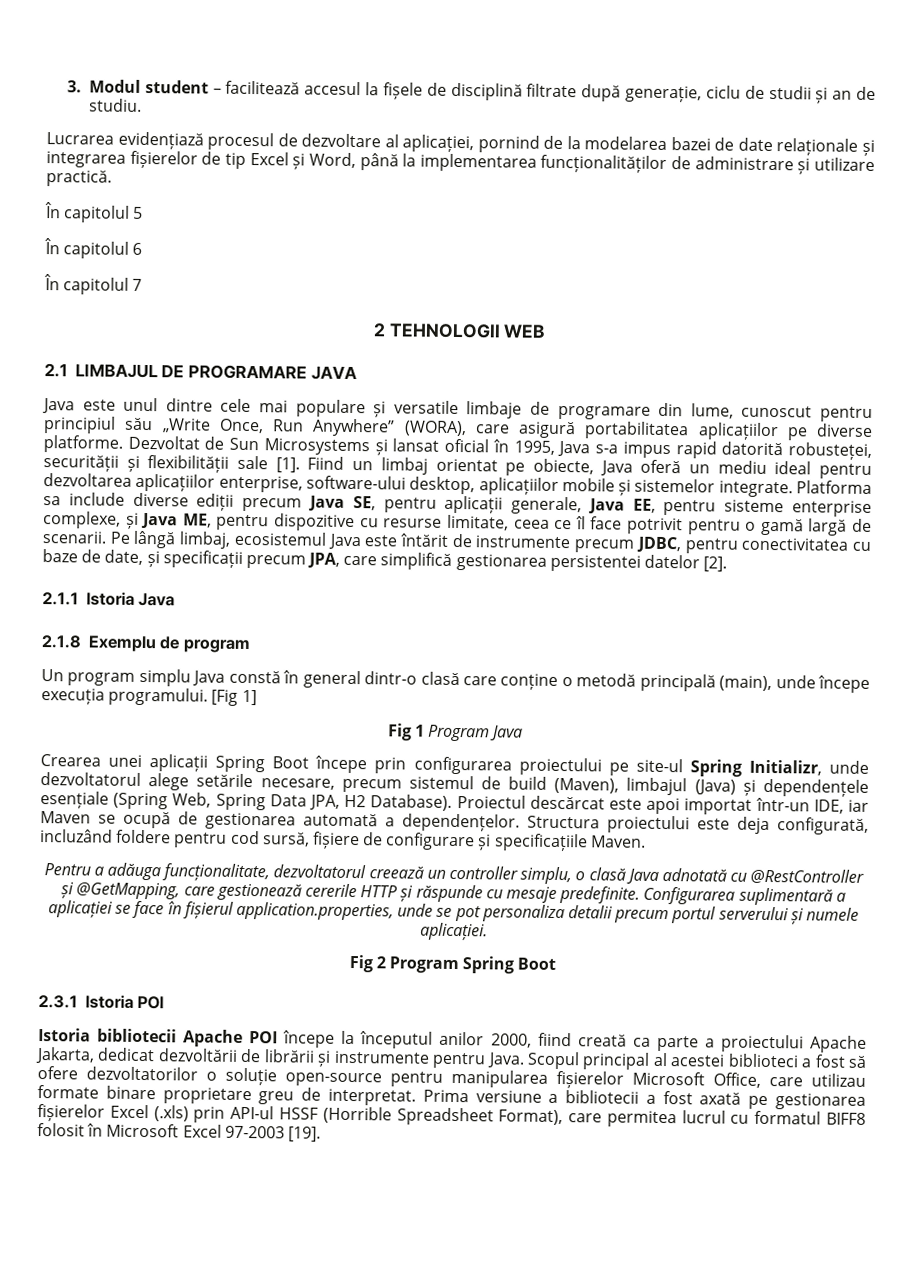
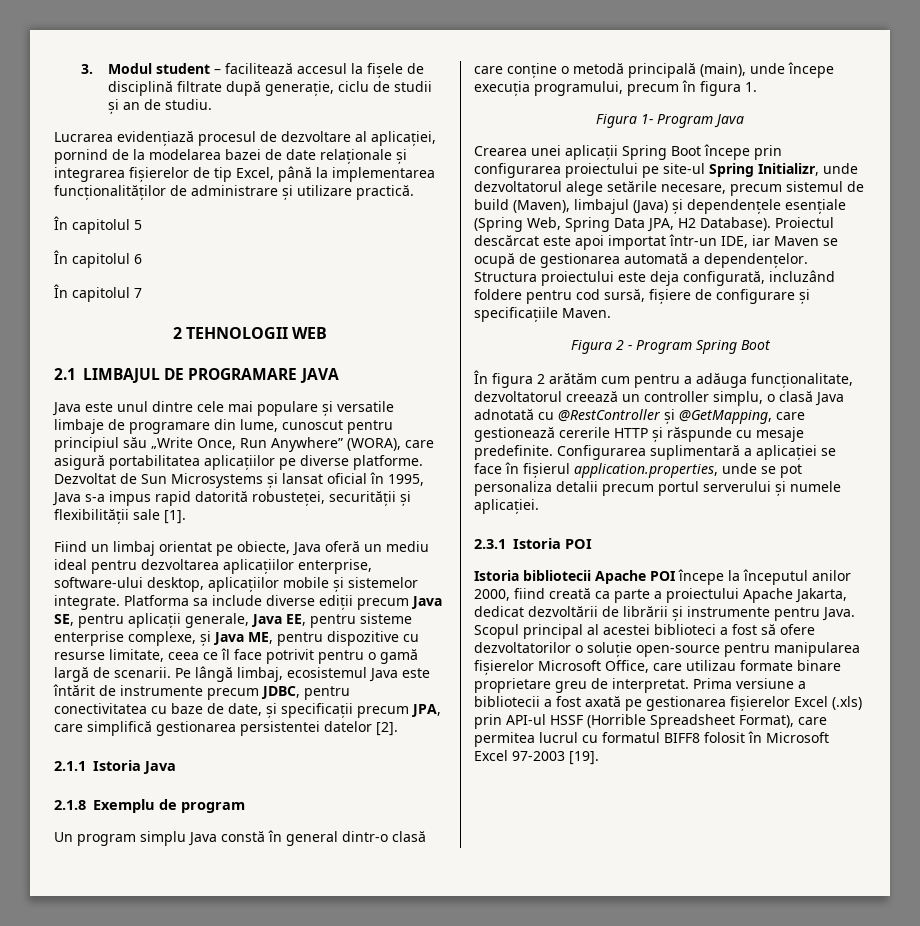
[249,151,356,170] Excel și Word, -> [236,167,274,180] Excel,
(300, 465) none -> (186, 517) //
[108,687,257,706] [387,723,425,741] programului. [Fig 1] // Fig 1 -> [534,80,757,96] [596,114,653,128] programului, precum în figura 1. // Figura 1-
[43,863,91,876] Pentru -> [570,340,771,354] [474,370,680,388] Figura 2 - Program Spring Boot // În figura 2 arătăm cum pentru
[348,954,557,974] // Fig 2 Program Spring Boot -> (539, 506) none

